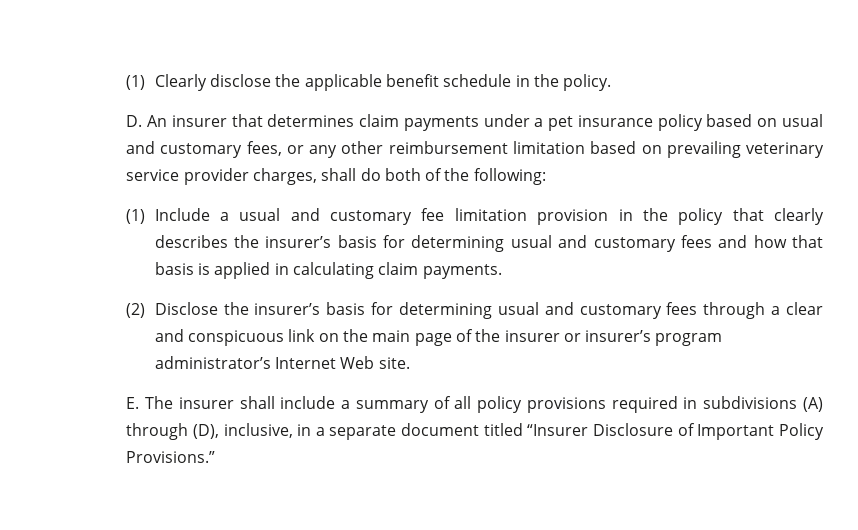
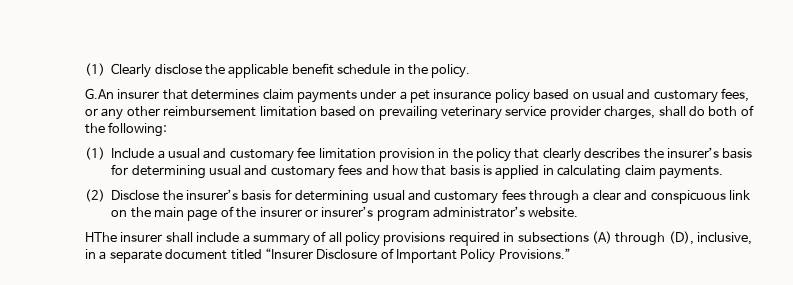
[126,115,168,127] D. An -> [85,88,115,99] G.An
[274,356,410,369] [126,396,174,409] Internet Web site. // E. The -> [528,207,579,218] [85,232,118,242] website. // HThe
[703,396,798,409] subdivisions -> [517,232,589,243] subsections

